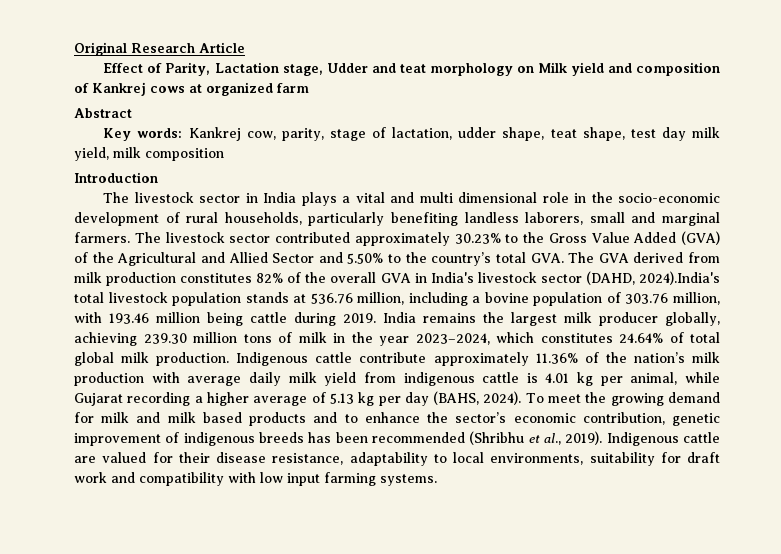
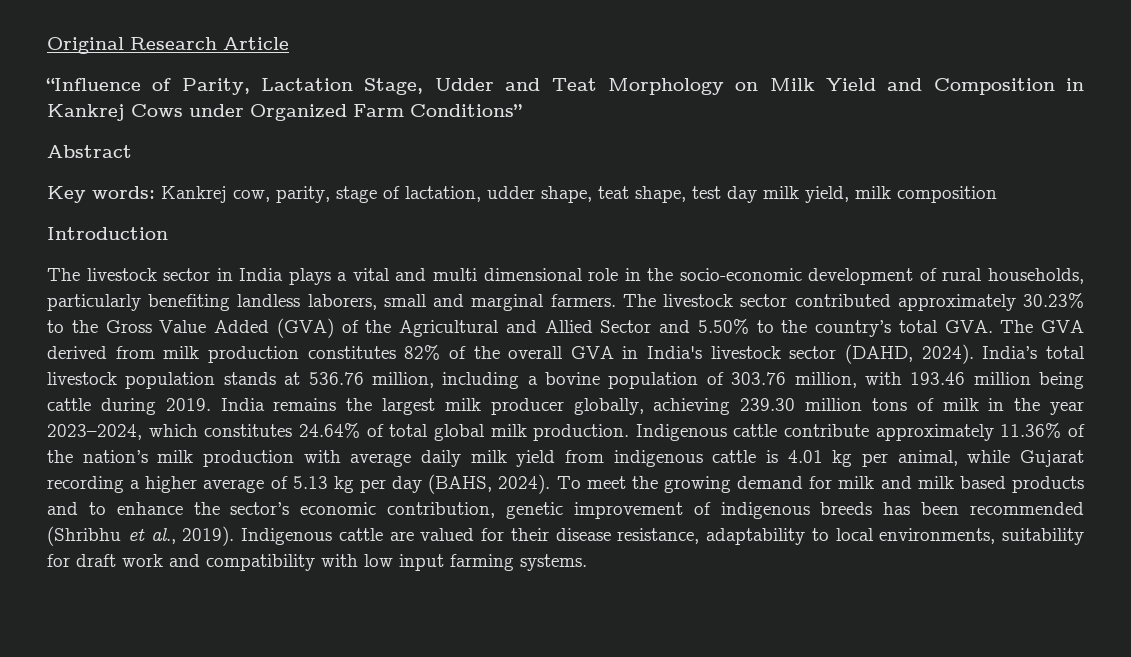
[103,63,144,73] Effect -> [46,78,141,91] “Influence
[282,64,323,76] stage, -> [364,78,424,95] Stage,
[399,62,720,76] [74,82,309,96] teat morphology on Milk yield and composition of Kankrej cows at organized farm -> [551,78,1084,95] [47,104,522,121] Teat Morphology on Milk Yield and Composition in Kankrej Cows under Organized Farm Conditions”
[639,271,721,285] 2024).India's -> [921,344,1038,364] 2024). India’s

